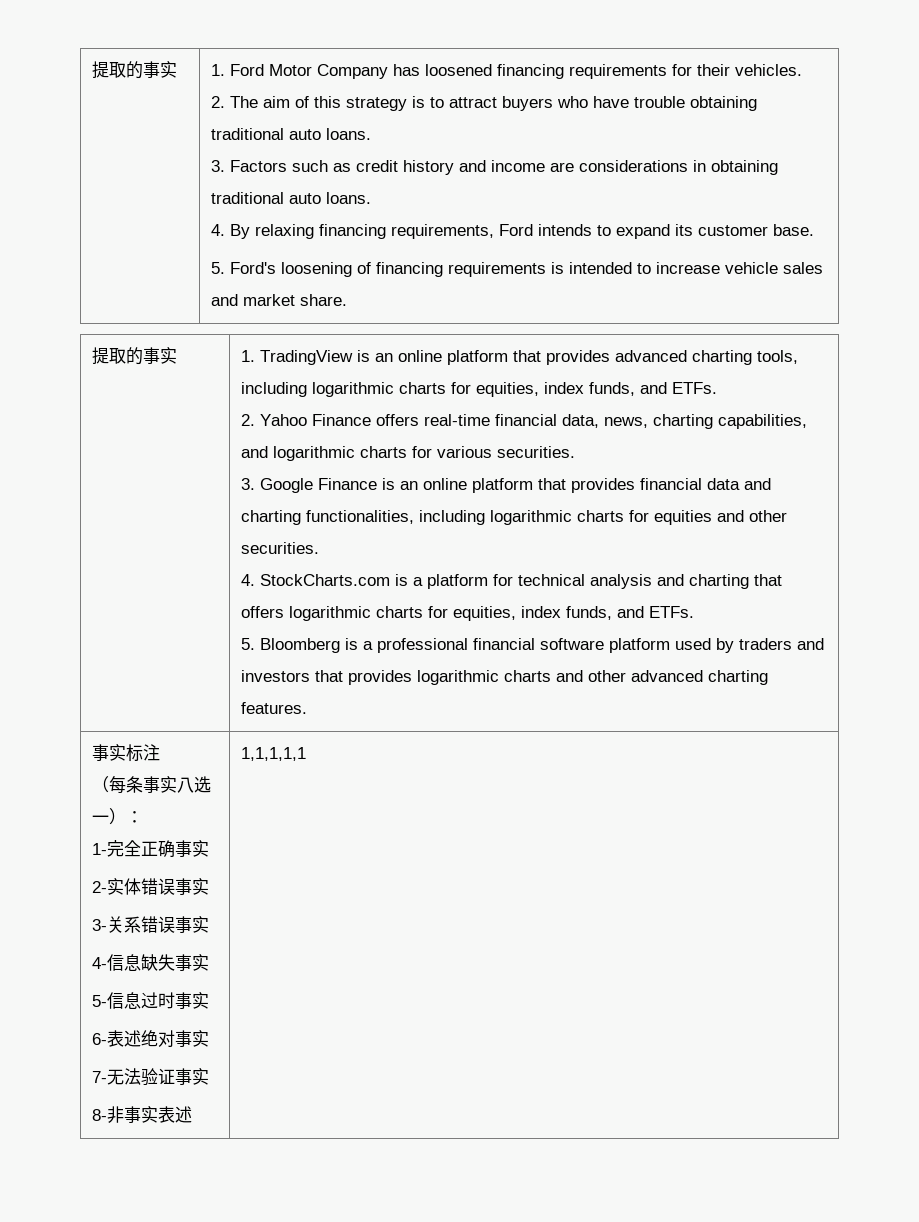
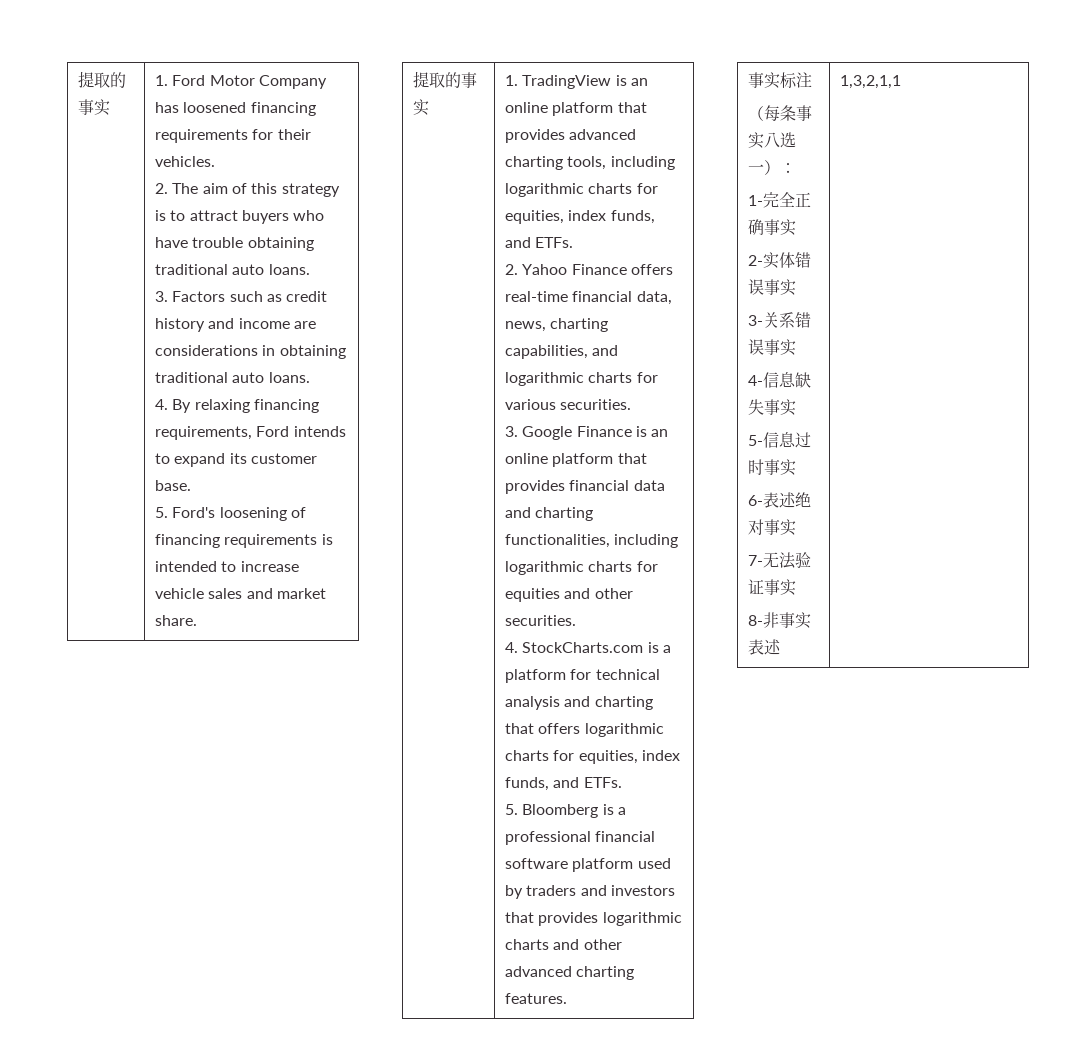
[240,747,306,761] 1,1,1,1,1 -> [840,75,902,89] 1,3,2,1,1

